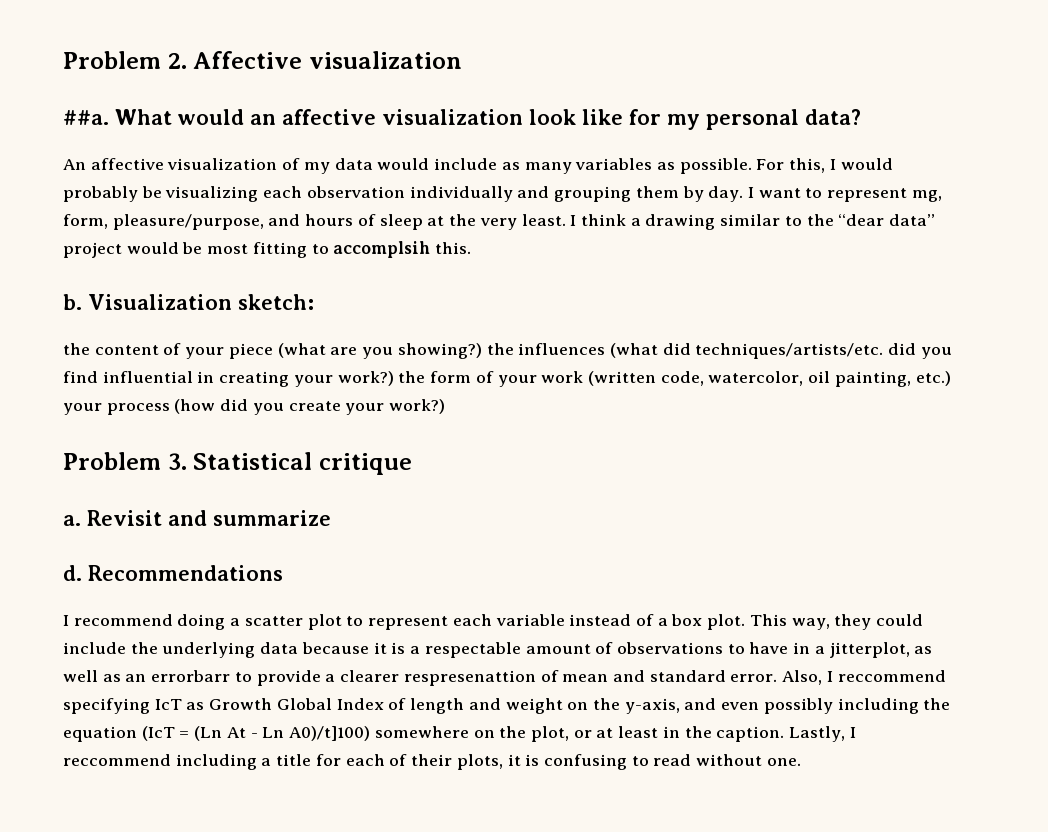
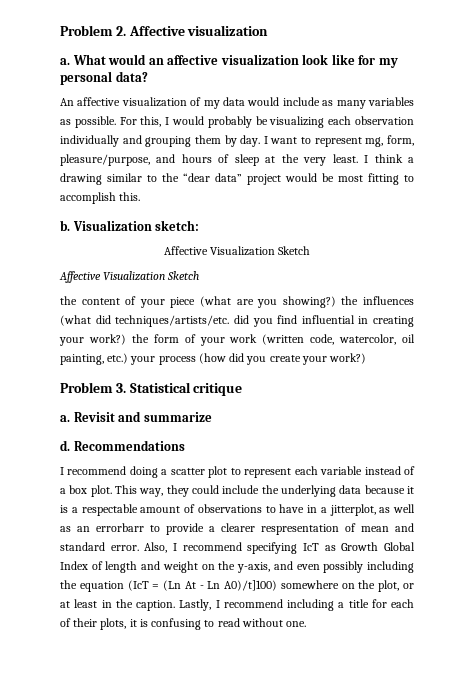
[63,110,109,125] ##a. -> [60,58,70,65] a.
[333,241,431,258] accomplsih -> [60,192,116,204] accomplish
(314, 302) none -> [163,246,311,256] [59,271,200,283] // Affective Visualization Sketch // Affective Visualization Sketch
[403,670,536,686] respresenattion -> [261,524,339,535] respresentation
[837,670,946,682] reccommend -> [182,542,242,551] recommend
[63,754,171,766] reccommend -> [223,599,283,608] recommend

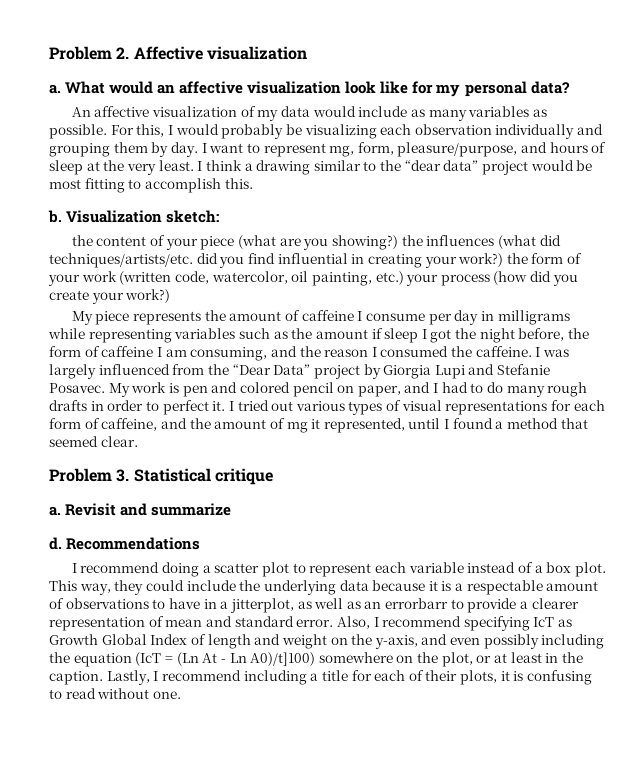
[163,246,311,256] [59,271,200,283] // Affective Visualization Sketch // Affective Visualization Sketch -> (220, 216) none
(367, 358) none -> [71,310,570,325] [48,328,590,343] [49,346,570,361] [49,364,551,379] [49,382,588,397] [49,400,605,415] [49,418,588,433] [49,436,138,447] // My piece represents the amount of caffeine I consume per day in milligrams while representing variables such as the amount if sleep I got the night before, the form of caffeine I am consuming, and the reason I consumed the caffeine. I was largely influenced from the “Dear Data” project by Giorgia Lupi and Stefanie Posavec. My work is pen and colored pencil on paper, and I had to do many rough drafts in order to perfect it. I tried out various types of visual representations for each form of caffeine, and the amount of mg it represented, until I found a method that seemed clear.
[261,524,339,535] respresentation -> [49,617,145,631] representation

